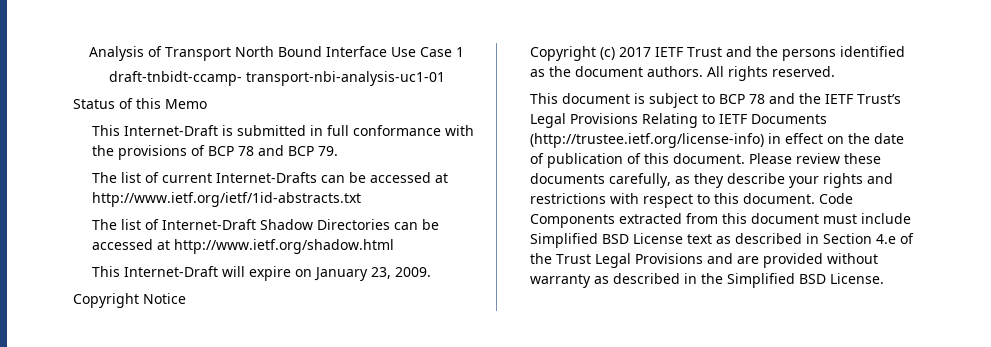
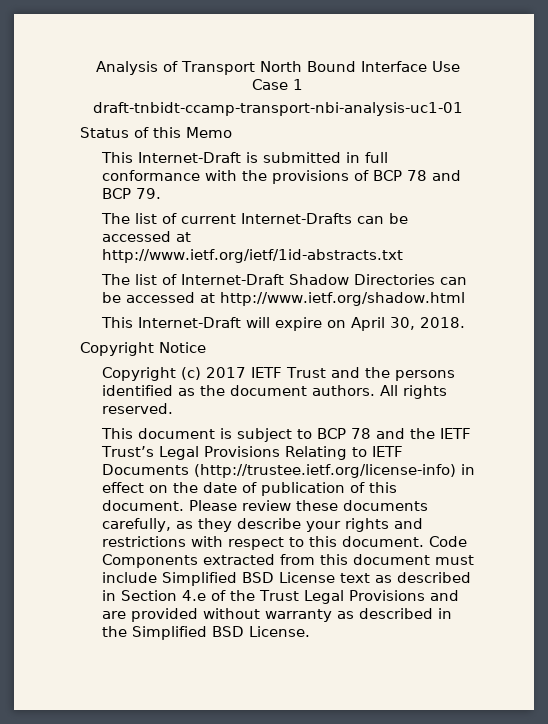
[108,71,445,86] draft-tnbidt-ccamp- transport-nbi-analysis-uc1-01 -> [92,102,463,116] draft-tnbidt-ccamp-transport-nbi-analysis-uc1-01
[314,267,432,281] January 23, 2009. -> [350,317,465,331] April 30, 2018.

